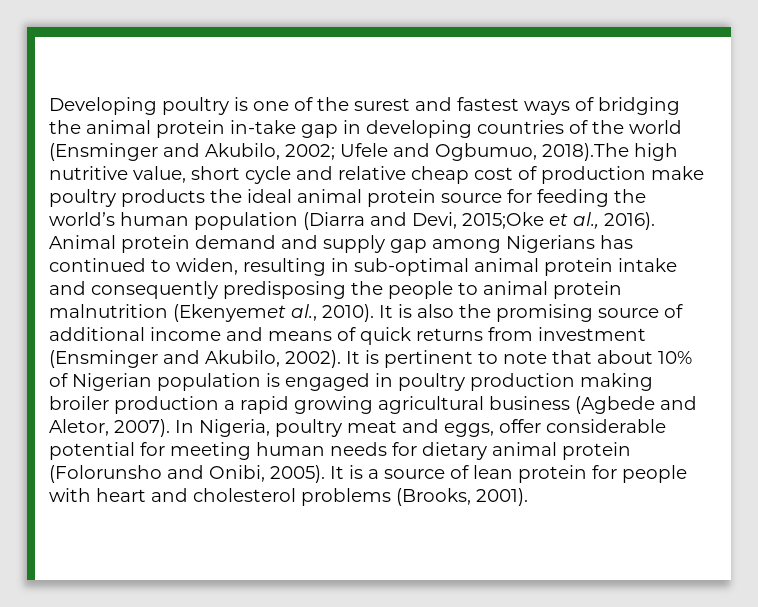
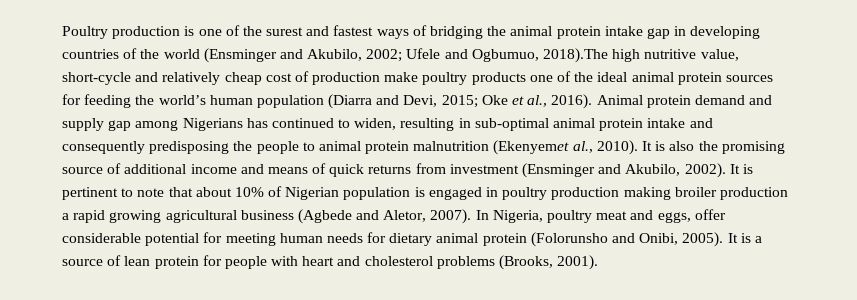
[49,97,229,115] Developing poultry -> [62,26,181,39] Poultry production
[230,120,296,134] in-take -> [604,26,643,36] intake
[191,166,406,184] short cycle and relative -> [62,72,221,85] short-cycle and relatively
(205, 198) none -> [529,71,572,82] one of
[441,193,502,203] source -> [725,75,773,82] sources
[462,212,544,229] 2015;Oke -> [441,95,508,108] 2015; Oke

